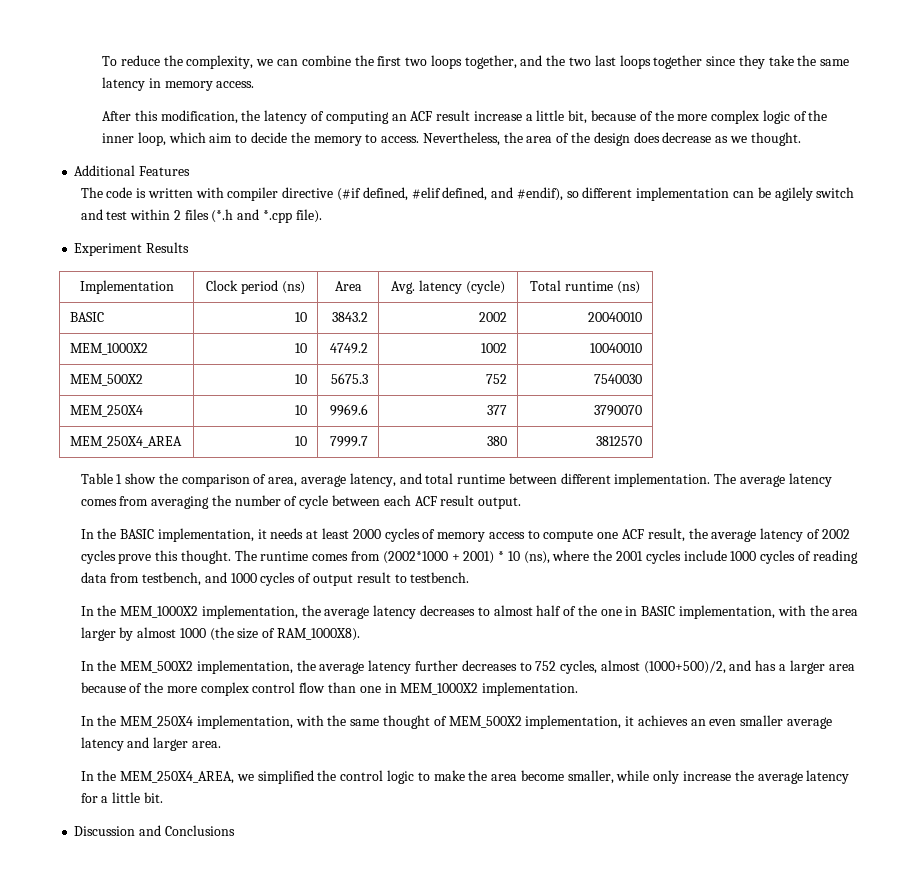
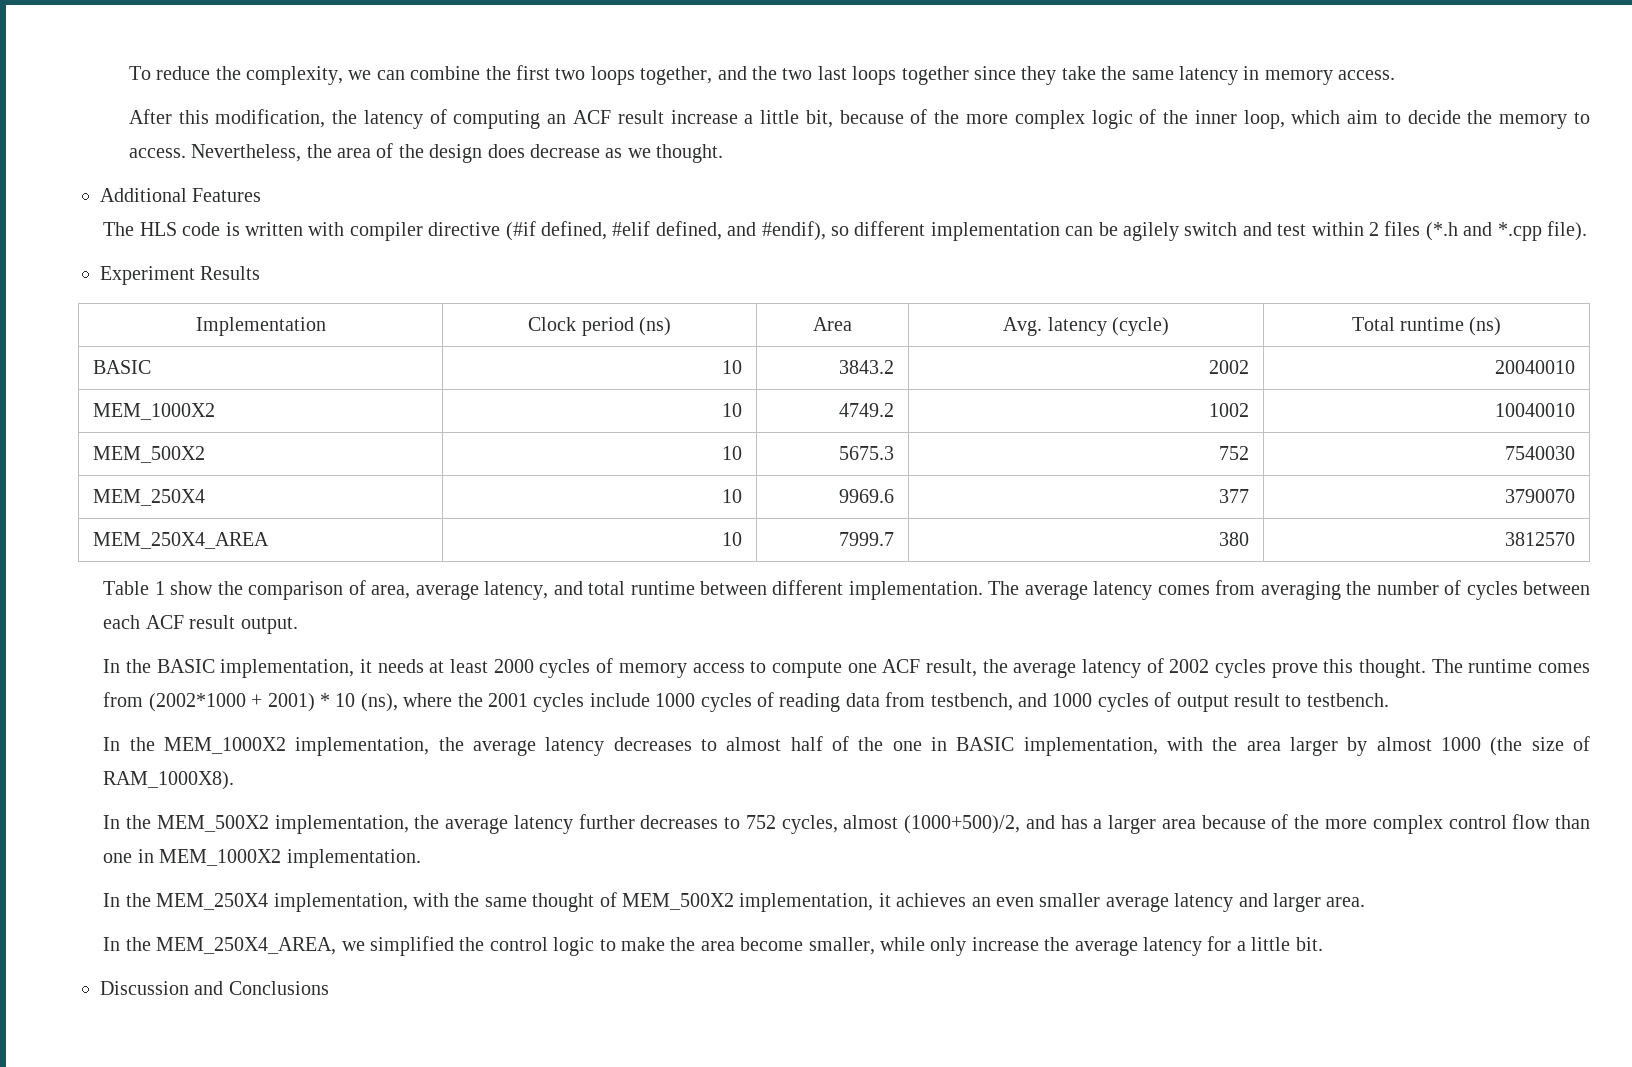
(103, 192) none -> [139,222,177,236] HLS
[299,495,329,509] cycle -> [1466,581,1518,600] cycles

